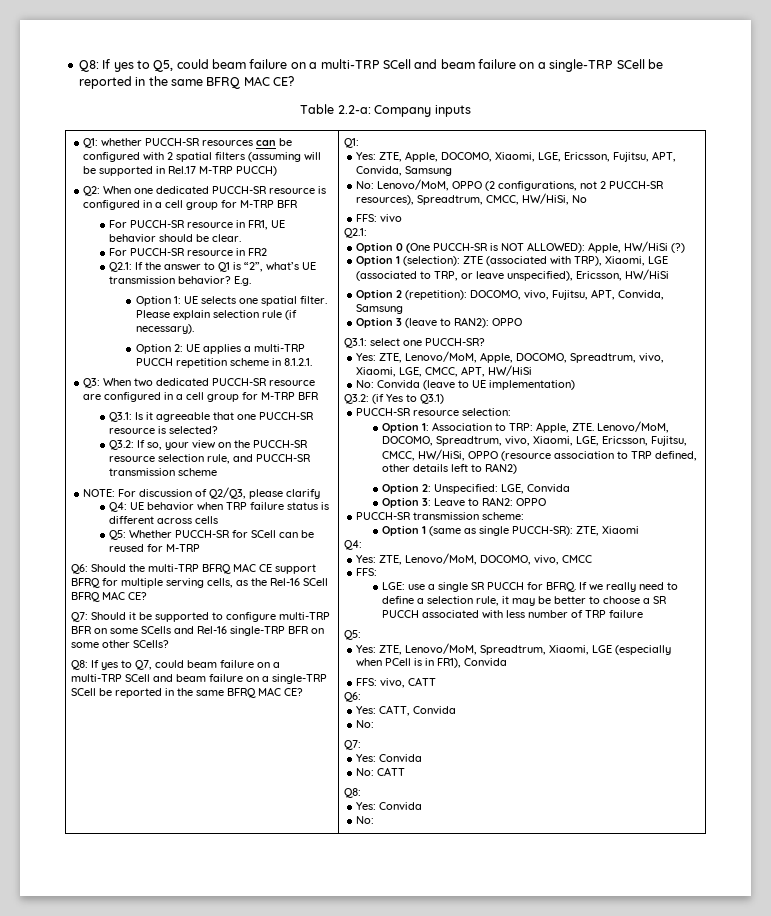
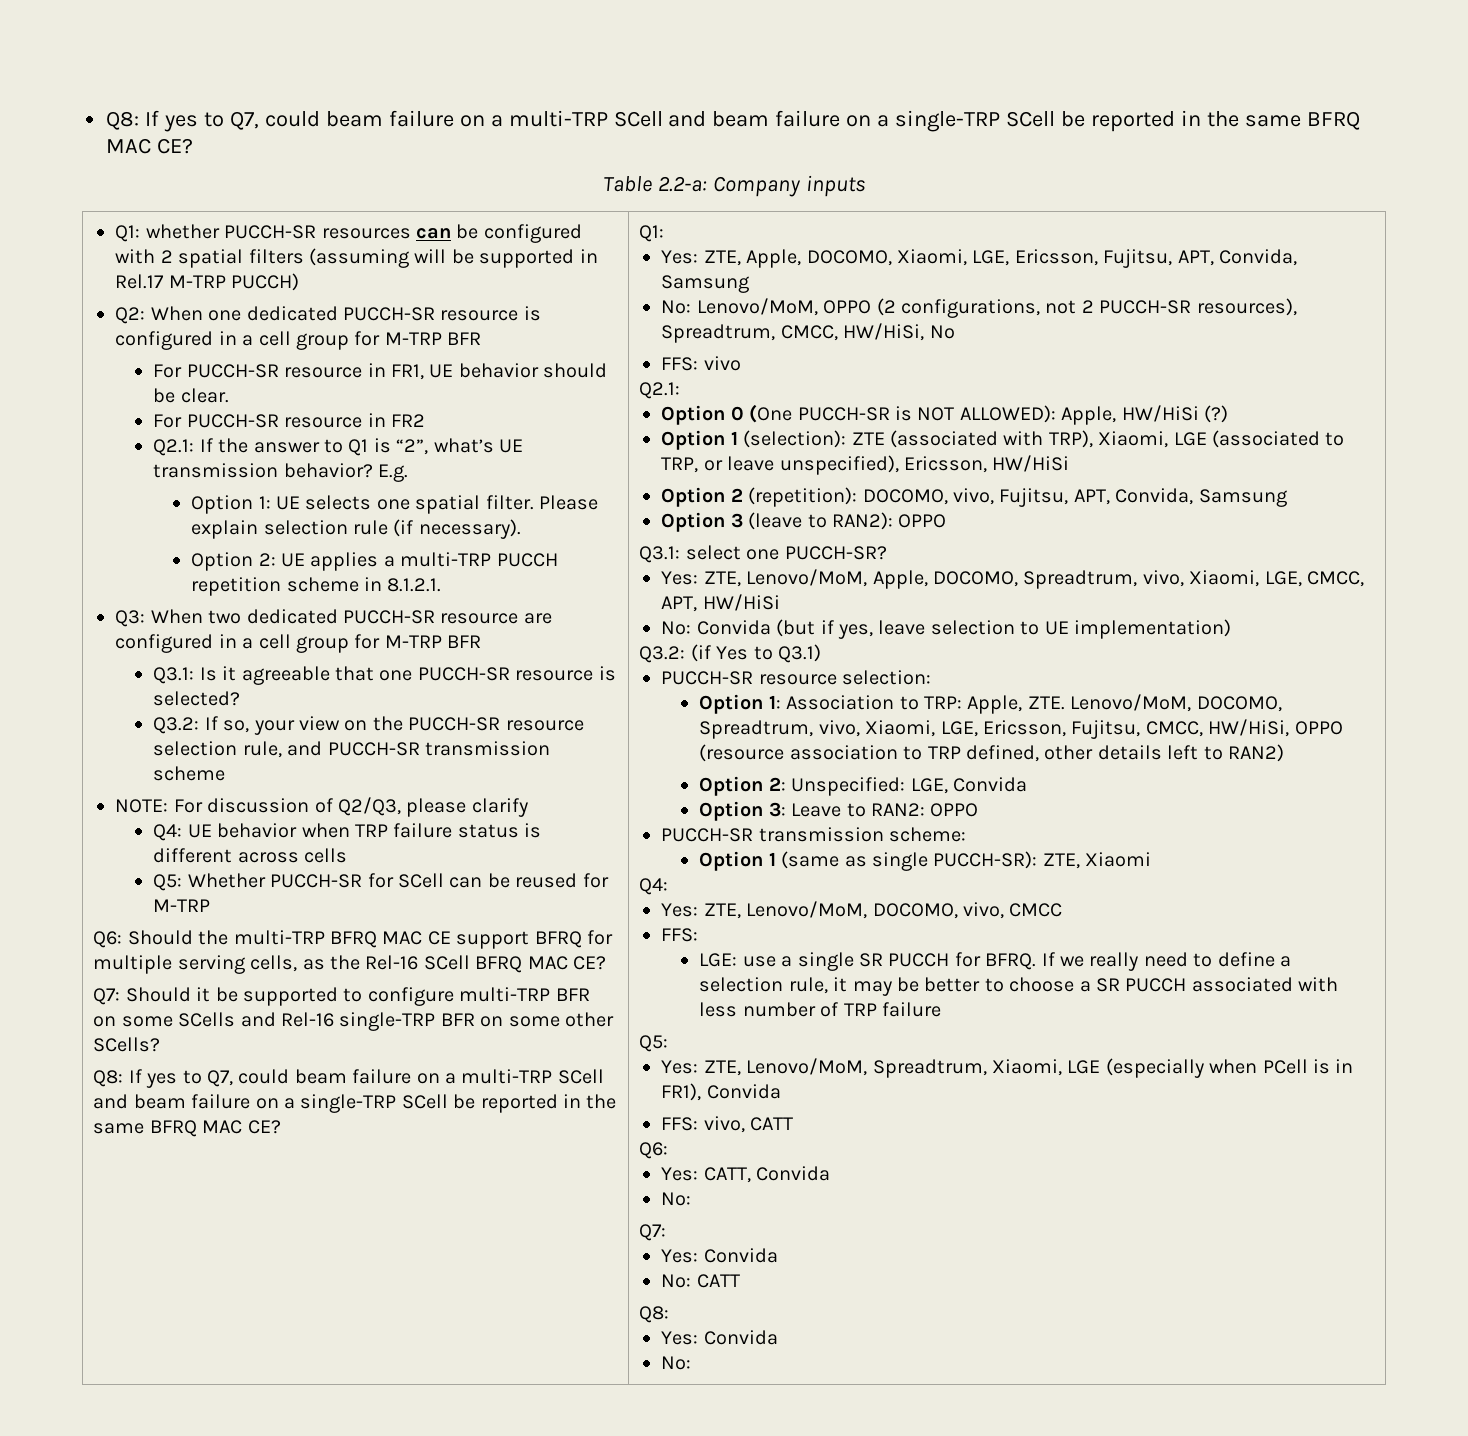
[78,59,174,72] Q8: If yes to Q5, -> [106,110,259,132] Q8: If yes to Q7,
[423,380,456,390] (leave -> [776,619,1015,639] (but if yes, leave selection

